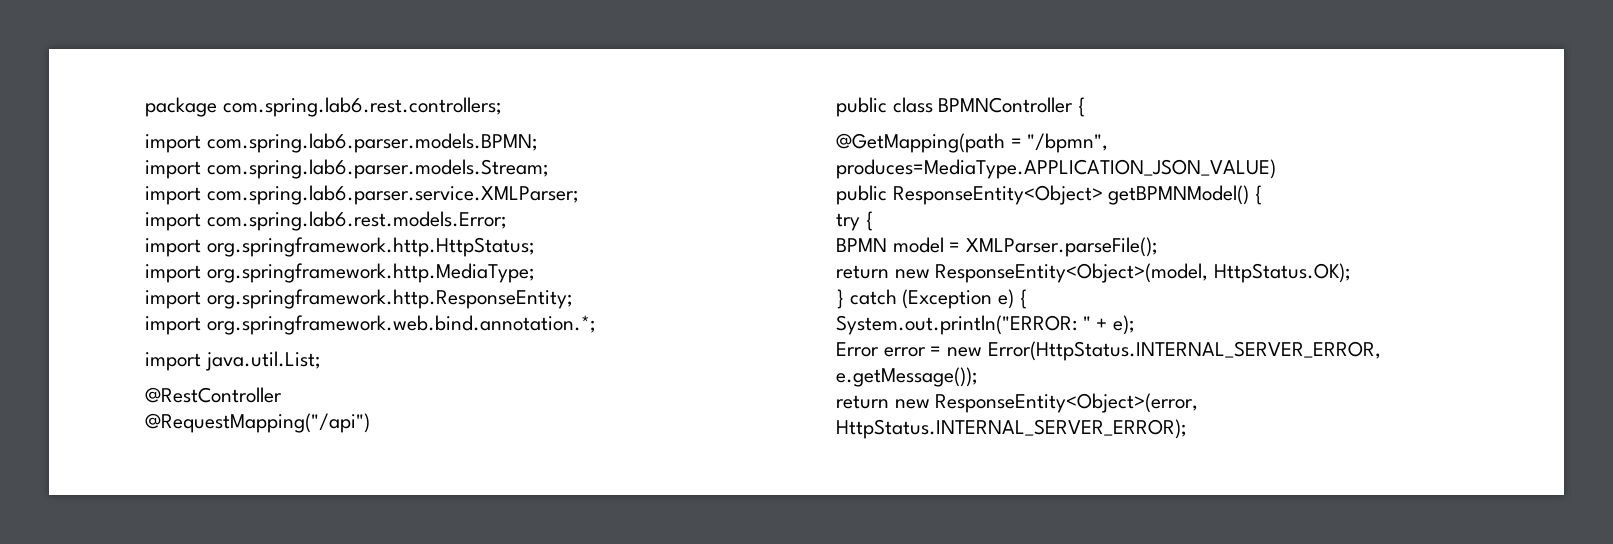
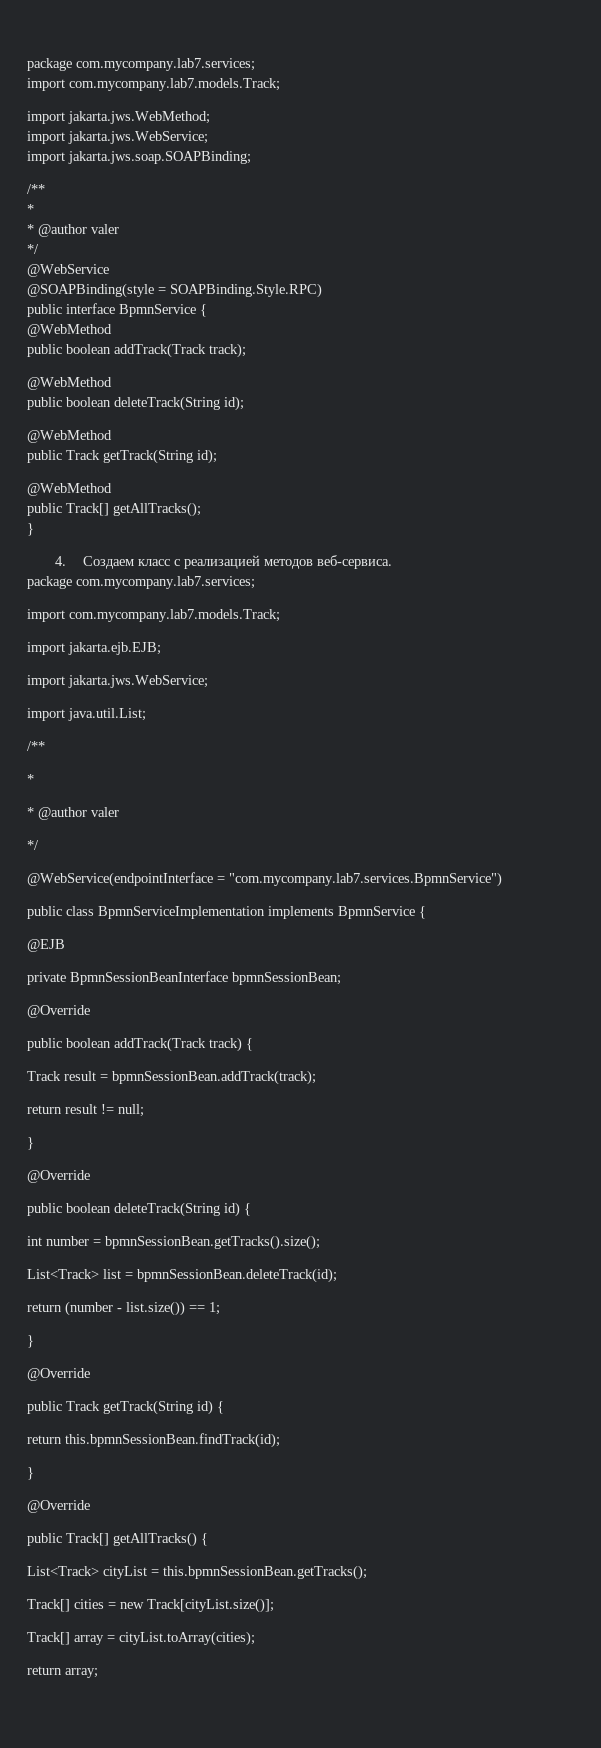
[145,97,502,117] [145,133,538,153] [145,159,549,179] [145,185,579,205] [145,211,507,231] [145,237,535,257] [145,263,535,283] [145,289,573,309] [145,315,596,335] package com.spring.lab6.rest.controllers; // import com.spring.lab6.parser.models.BPMN; // import com.spring.lab6.parser.models.Stream; // import com.spring.lab6.parser.service.XMLParser; // import com.spring.lab6.rest.models.Error; // import org.springframework.http.HttpStatus; // import org.springframework.http.MediaType; // import org.springframework.http.ResponseEntity; // import org.springframework.web.bind.annotation.*; -> [27,58,255,71] [27,78,280,91] [27,111,210,124] [27,131,208,144] [27,151,251,164] [27,184,45,194] [27,204,34,214] [27,224,119,237] [27,244,39,254] [27,264,109,277] [27,283,322,298] [27,303,207,317] [27,324,112,337] [27,343,246,358] [27,377,112,390] [27,396,244,411] [27,430,112,443] [27,449,217,464] [27,483,112,496] [27,502,201,517] [27,523,34,536] [55,555,393,569] [27,576,255,589] [27,609,280,622] [27,642,161,655] [27,675,208,688] package com.mycompany.lab7.services; // import com.mycompany.lab7.models.Track; // import jakarta.jws.WebMethod; // import jakarta.jws.WebService; // import jakarta.jws.soap.SOAPBinding; // /** // * // * @author valer // */ // @WebService // @SOAPBinding(style = SOAPBinding.Style.RPC) // public interface BpmnService { // @WebMethod // public boolean addTrack(Track track); // @WebMethod // public boolean deleteTrack(String id); // @WebMethod // public Track getTrack(String id); // @WebMethod // public Track[] getAllTracks(); // } // 4. Создаем класс с реализацией методов веб-сервиса. // package com.mycompany.lab7.services; // import com.mycompany.lab7.models.Track; // import jakarta.ejb.EJB; // import jakarta.jws.WebService;
[145,387,282,403] [145,413,370,433] [836,97,1086,117] [836,133,1109,153] [836,159,1276,179] [836,185,1263,205] [836,211,873,231] [836,237,1159,257] [836,263,1352,283] [836,289,1027,309] [836,315,1136,335] [836,341,1381,361] [836,367,978,387] [836,393,1199,413] [836,419,1187,439] @RestController // @RequestMapping("/api") // public class BPMNController { // @GetMapping(path = "/bpmn", produces=MediaType.APPLICATION_JSON_VALUE) // public ResponseEntity<Object> getBPMNModel() { // try { // BPMN model = XMLParser.parseFile(); // return new ResponseEntity<Object>(model, HttpStatus.OK); // } catch (Exception e) { // System.out.println("ERROR: " + e); // Error error = new Error(HttpStatus.INTERNAL_SERVER_ERROR, e.getMessage()); // return new ResponseEntity<Object>(error, HttpStatus.INTERNAL_SERVER_ERROR); -> [27,741,45,751] [27,774,34,784] [27,807,119,820] [27,840,39,850] [27,872,502,887] [27,906,426,919] [27,939,65,952] [27,971,341,985] [27,1005,90,1018] [27,1037,253,1052] [27,1070,316,1085] [27,1104,144,1117] [27,1137,34,1150] [27,1170,90,1183] [27,1202,251,1217] [27,1235,320,1250] [27,1268,337,1283] [27,1301,220,1316] [27,1335,34,1348] [27,1368,90,1381] [27,1400,224,1415] [27,1433,280,1448] [27,1467,34,1480] [27,1500,90,1513] [27,1532,208,1547] [27,1565,367,1580] [27,1598,274,1613] [27,1631,255,1646] [27,1666,98,1678] /** // * // * @author valer // */ // @WebService(endpointInterface = "com.mycompany.lab7.services.BpmnService") // public class BpmnServiceImplementation implements BpmnService { // @EJB // private BpmnSessionBeanInterface bpmnSessionBean; // @Override // public boolean addTrack(Track track) { // Track result = bpmnSessionBean.addTrack(track); // return result != null; // } // @Override // public boolean deleteTrack(String id) { // int number = bpmnSessionBean.getTracks().size(); // List<Track> list = bpmnSessionBean.deleteTrack(id); // return (number - list.size()) == 1; // } // @Override // public Track getTrack(String id) { // return this.bpmnSessionBean.findTrack(id); // } // @Override // public Track[] getAllTracks() { // List<Track> cityList = this.bpmnSessionBean.getTracks(); // Track[] cities = new Track[cityList.size()]; // Track[] array = cityList.toArray(cities); // return array;

